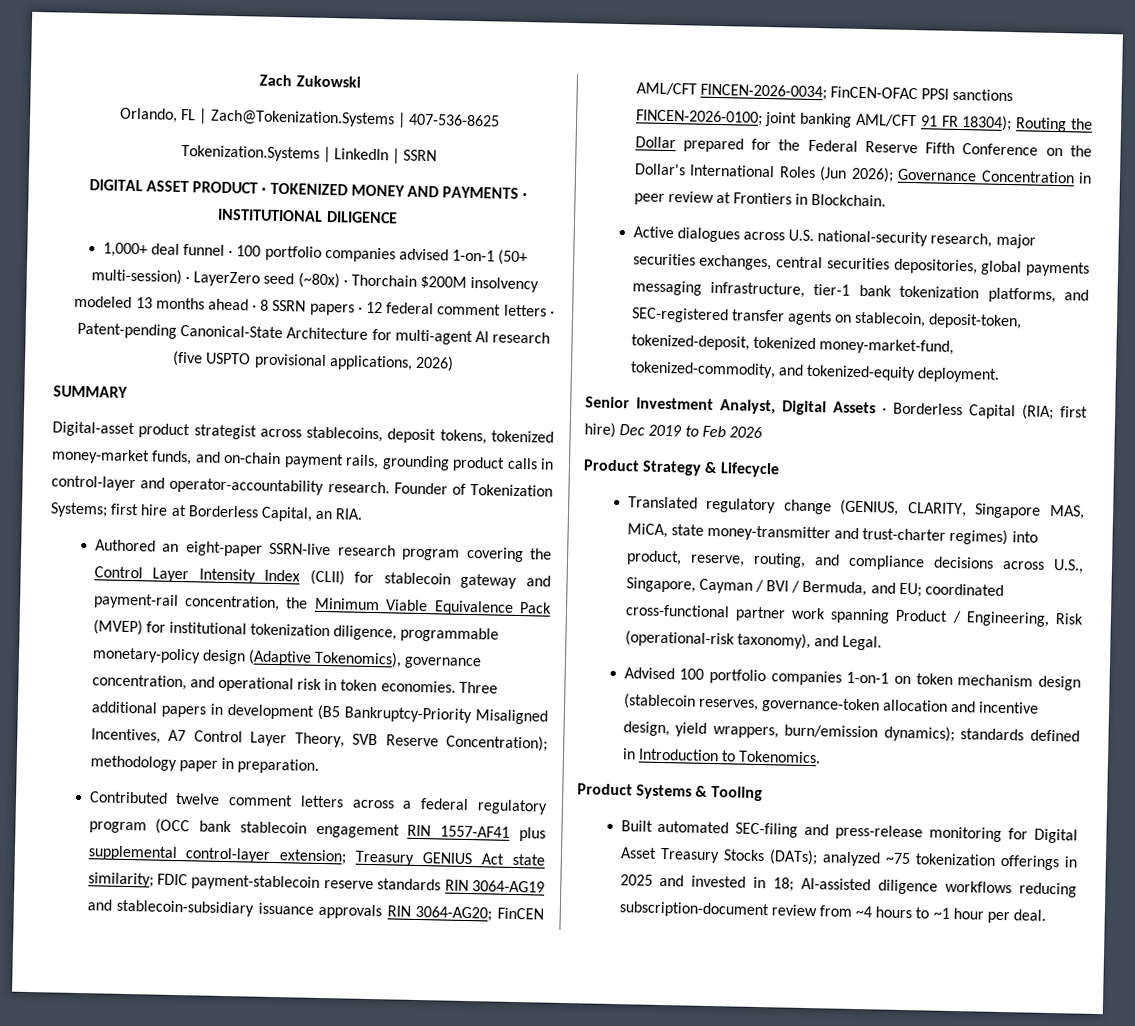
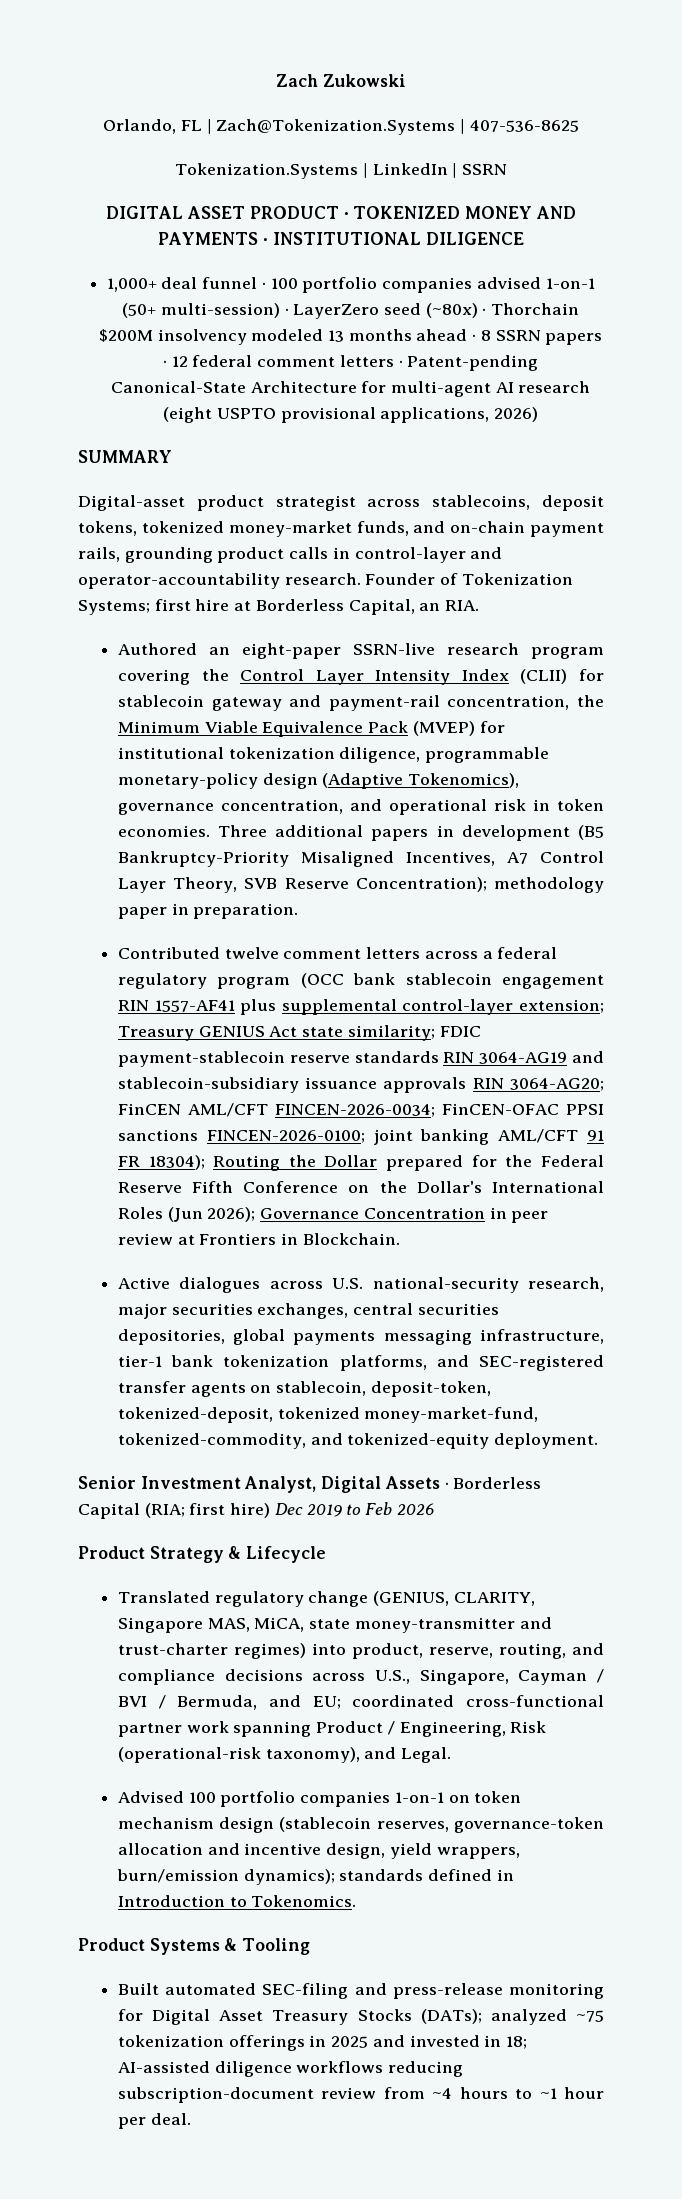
[172,350,204,367] (five -> [163,407,213,423] (eight

